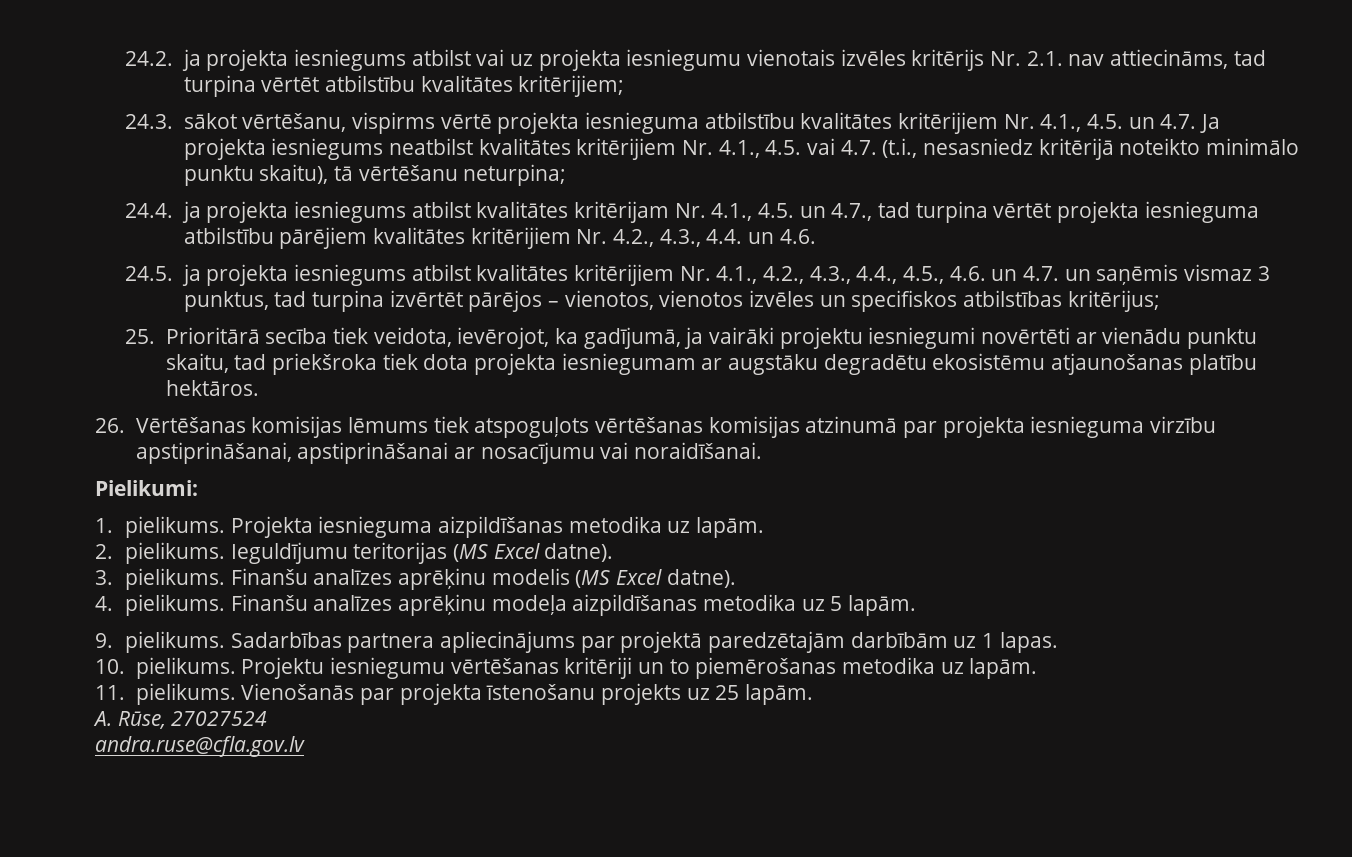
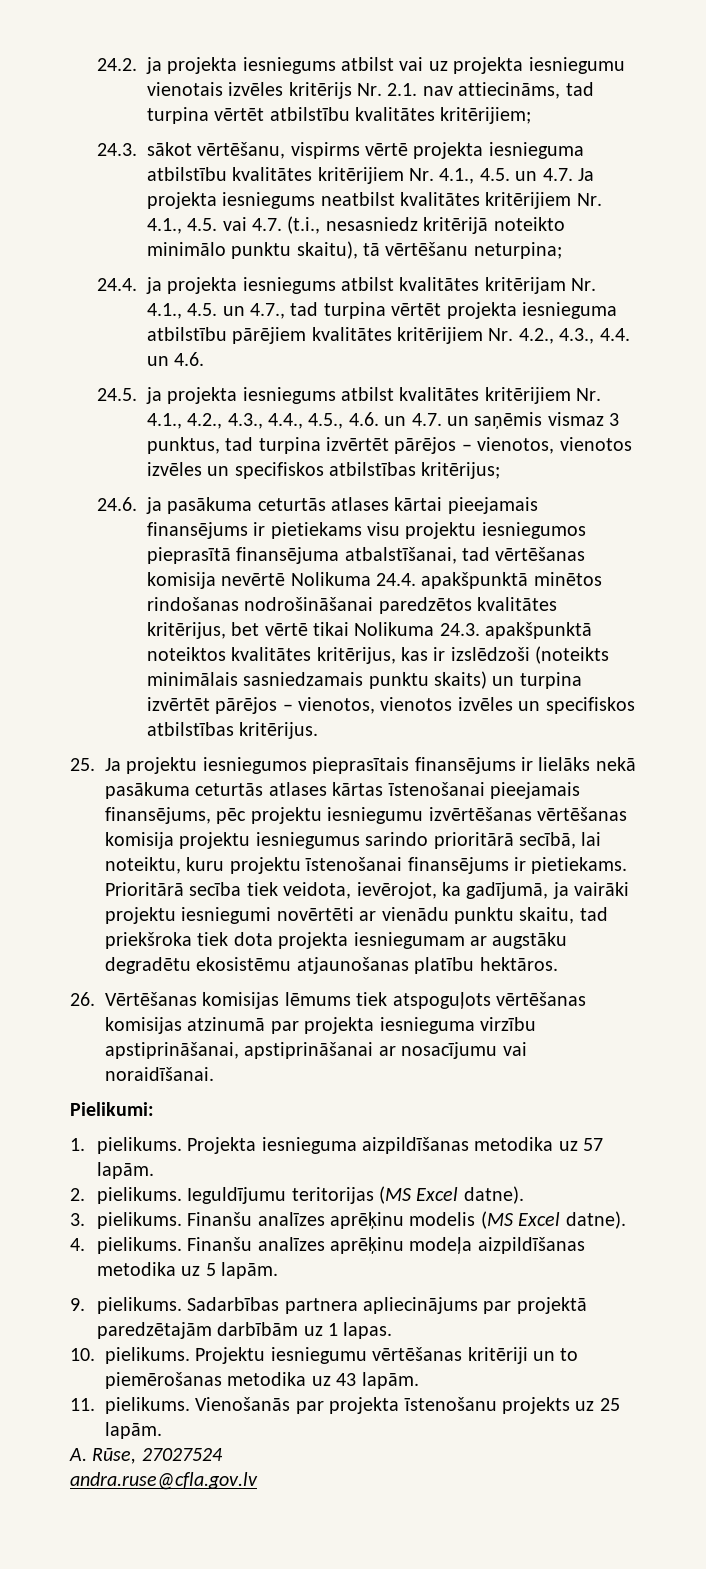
[125,329,156,344] 25. -> [96,497,538,514] [146,522,586,539] [146,547,586,564] [146,572,602,589] [146,597,558,614] [146,622,593,639] [146,646,610,664] [146,671,582,689] [146,697,635,714] [146,722,319,739] [70,757,636,774] [105,782,580,799] [105,807,627,824] [105,832,602,849] [105,857,628,874] 24.6. ja pasākuma ceturtās atlases kārtai pieejamais finansējums ir pietiekams visu projektu iesniegumos pieprasītā finansējuma atbalstīšanai, tad vērtēšanas komisija nevērtē Nolikuma 24.4. apakšpunktā minētos rindošanas nodrošināšanai paredzētos kvalitātes kritērijus, bet vērtē tikai Nolikuma 24.3. apakšpunktā noteiktos kvalitātes kritērijus, kas ir izslēdzoši (noteikts minimālais sasniedzamais punktu skaits) un turpina izvērtēt pārējos – vienotos, vienotos izvēles un specifiskos atbilstības kritērijus. // 25. Ja projektu iesniegumos pieprasītais finansējums ir lielāks nekā pasākuma ceturtās atlases kārtas īstenošanai pieejamais finansējums, pēc projektu iesniegumu izvērtēšanas vērtēšanas komisija projektu iesniegumus sarindo prioritārā secībā, lai noteiktu, kuru projektu īstenošanai finansējums ir pietiekams.
(691, 527) none -> [583,1138,604,1151] 57
(964, 668) none -> [336,1373,357,1386] 43

